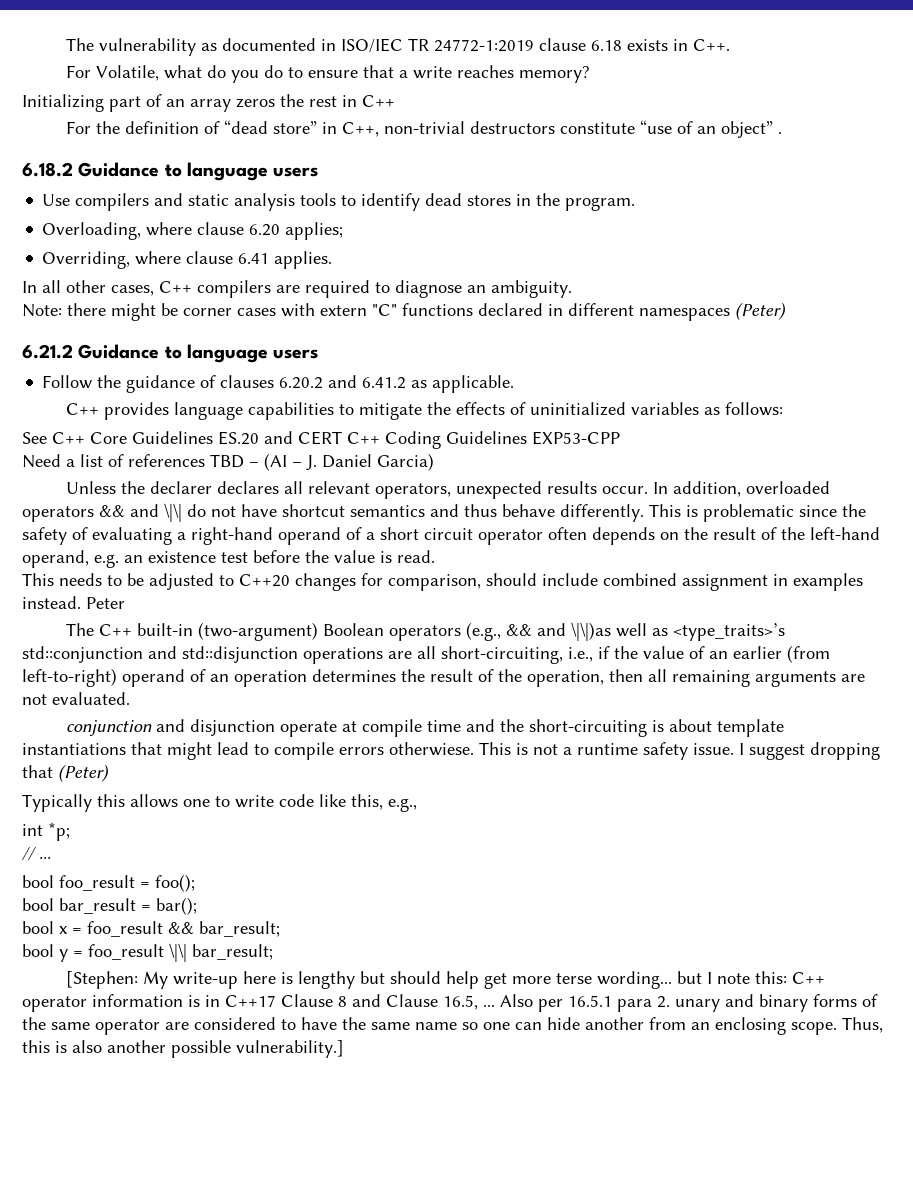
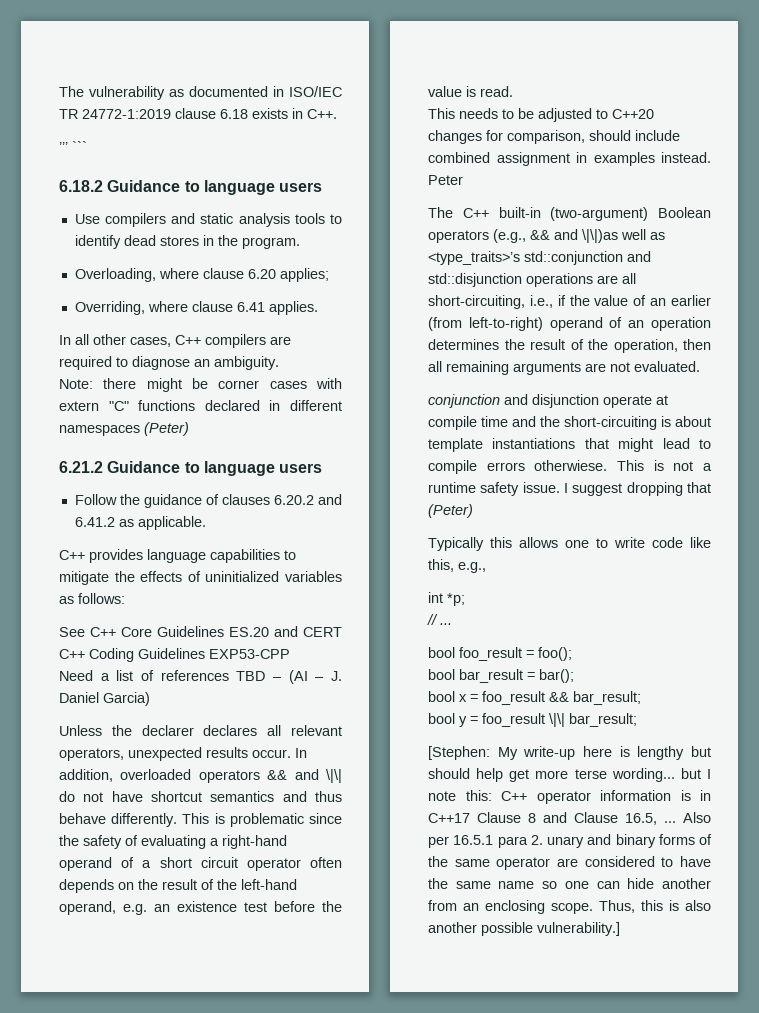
[65,65,590,83] [22,94,395,112] [65,120,782,138] For Volatile, what do you do to ensure that a write reaches memory? // Initializing part of an array zeros the rest in C++ // For the definition of “dead store” in C++, non-trivial destructors constitute “use of an object” . -> [59,141,87,152] ’’’ ```

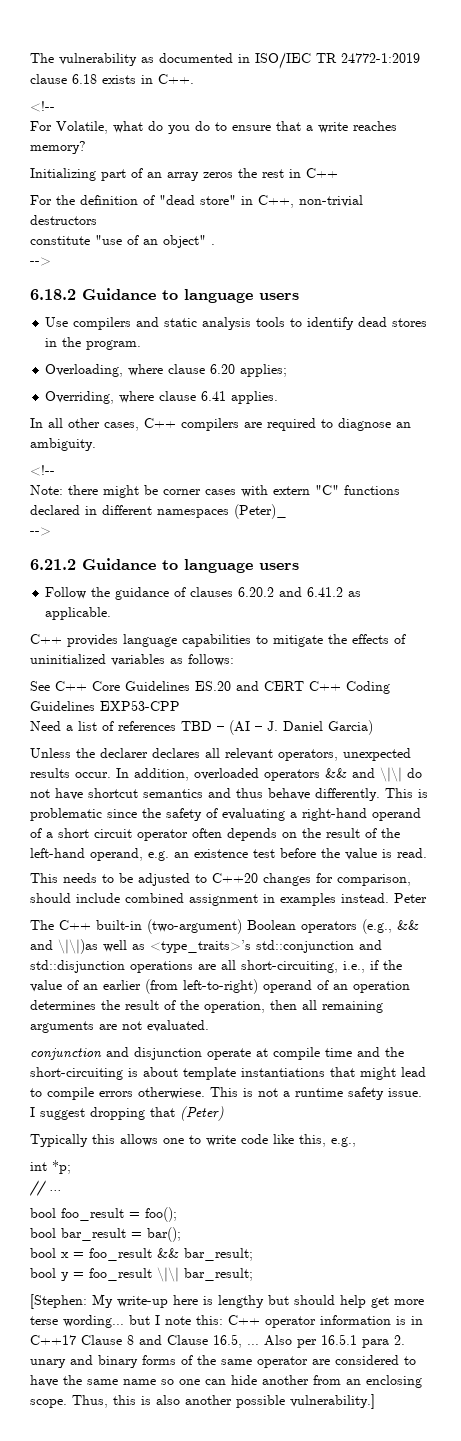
[59,141,87,152] ’’’ ``` -> [30,101,55,112] [30,121,397,134] [30,141,86,154] [30,168,338,181] [30,195,363,208] [30,215,97,225] [30,235,215,248] [30,257,51,266] <!-- // For Volatile, what do you do to ensure that a write reaches memory? // Initializing part of an array zeros the rest in C++ // For the definition of "dead store" in C++, non-trivial destructors // constitute "use of an object" . // -->
(279, 363) none -> [30,465,55,476] // <!--
[144,422,189,436] (Peter) -> [234,504,287,519] [30,527,51,536] (Peter)_ // -->

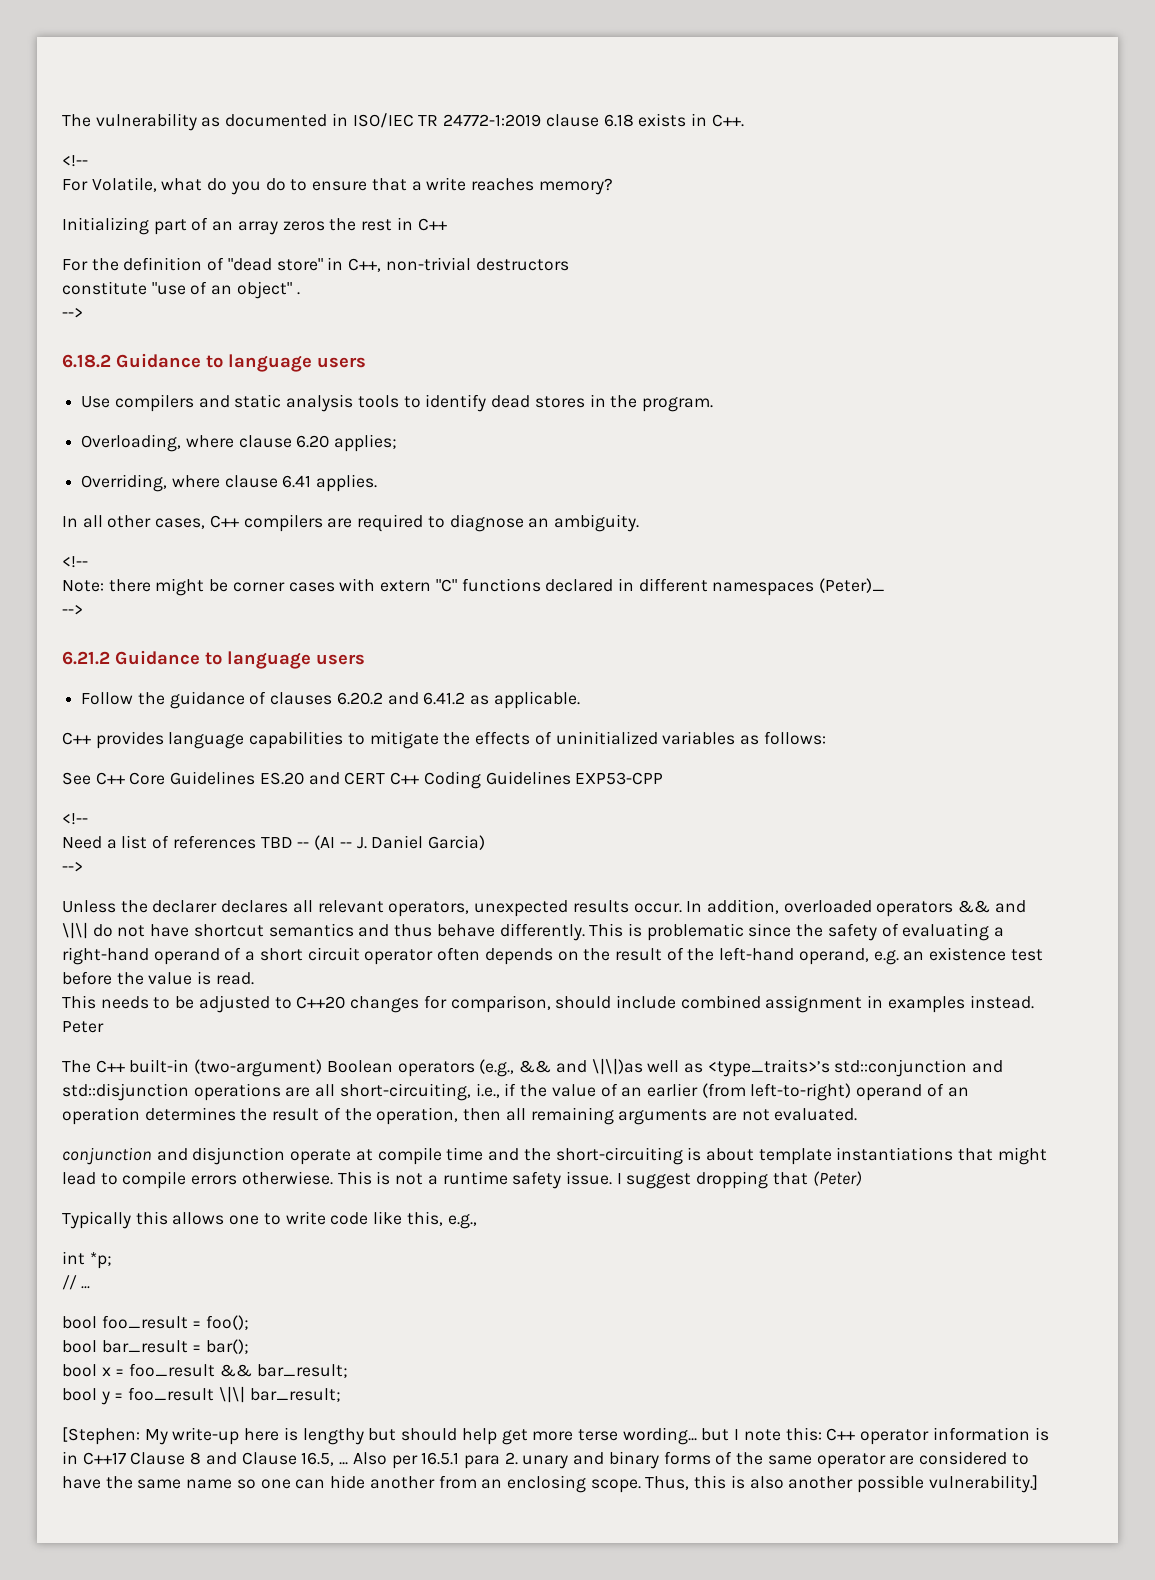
(180, 705) none -> [62,813,88,825] // <!--
[217,720,262,735] – (AI – -> [297,835,352,850] -- (AI --
(373, 727) none -> [62,862,83,872] // -->

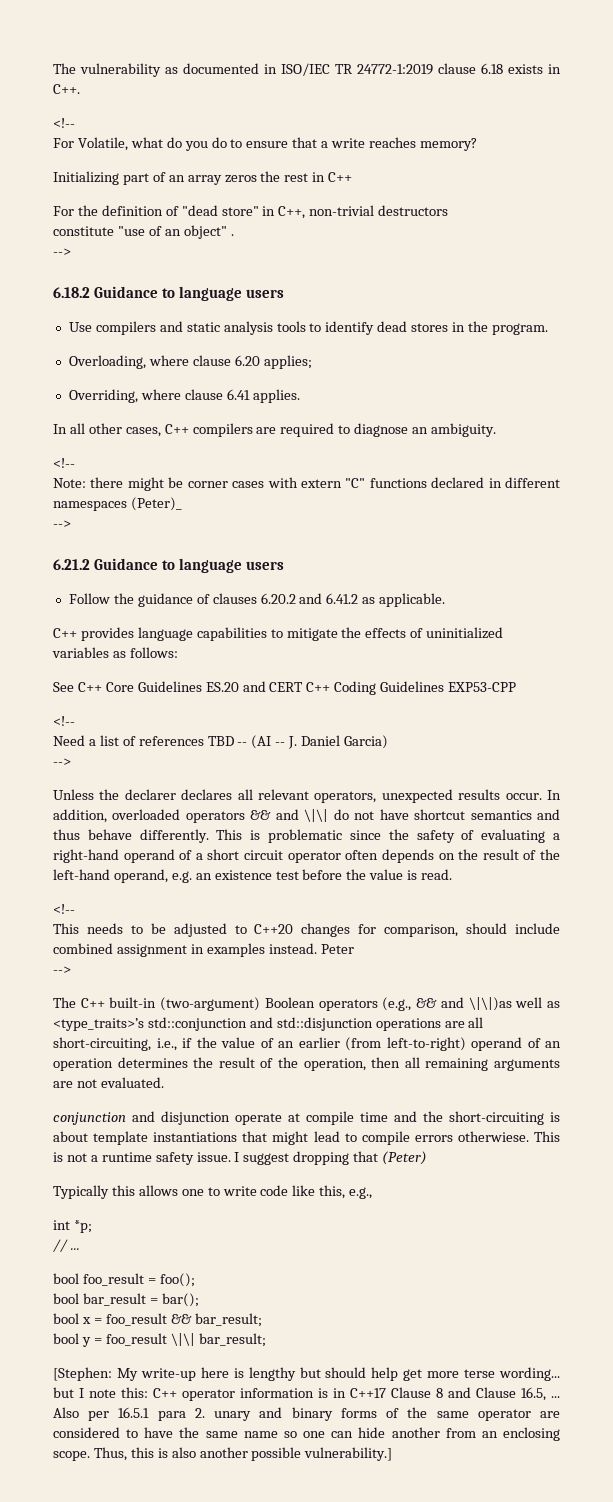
(254, 978) none -> [53,904,75,914] // <!--
(104, 1027) none -> [53,966,71,974] // -->

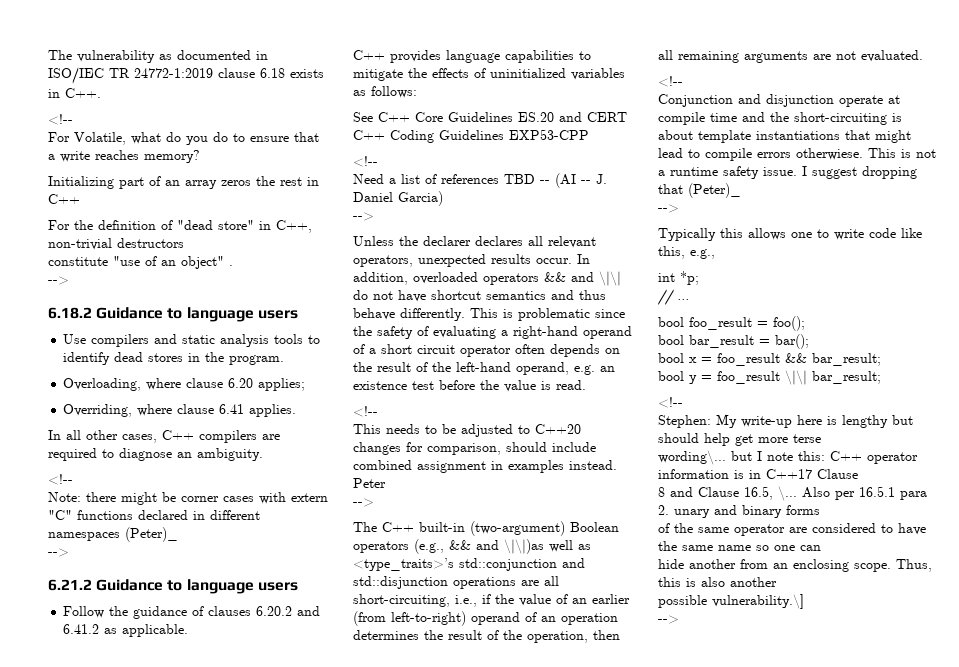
[53,1112,126,1125] conjunction -> [658,76,683,87] [658,94,733,107] <!-- // Conjunction
[382,1151,428,1165] (Peter) -> [688,183,741,198] [658,204,679,213] (Peter)_ // -->
[53,1367,112,1381] [Stephen: -> [658,397,683,408] [658,415,711,428] <!-- // Stephen:
[499,1367,560,1381] wording... -> [658,450,726,465] // wording\...
(431, 1392) none -> (858, 474) //
[551,1396,560,1398] ... -> [778,486,797,501] \...
(377, 1413) none -> (820, 510) //
(354, 1434) none -> (821, 548) //
[251,1447,393,1461] possible vulnerability.] -> [658,594,804,609] [658,615,679,624] // possible vulnerability.\] // -->

